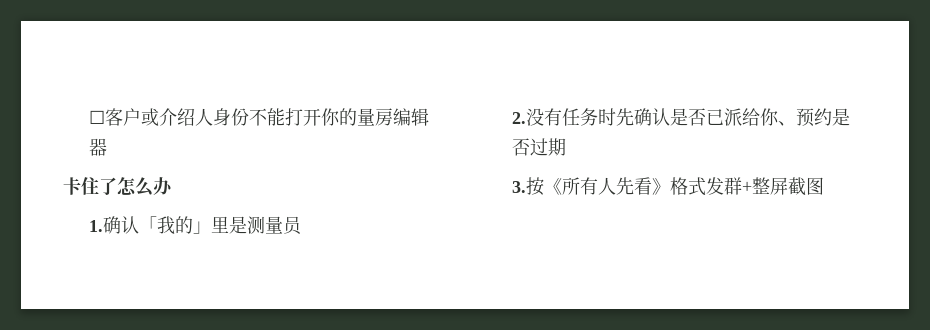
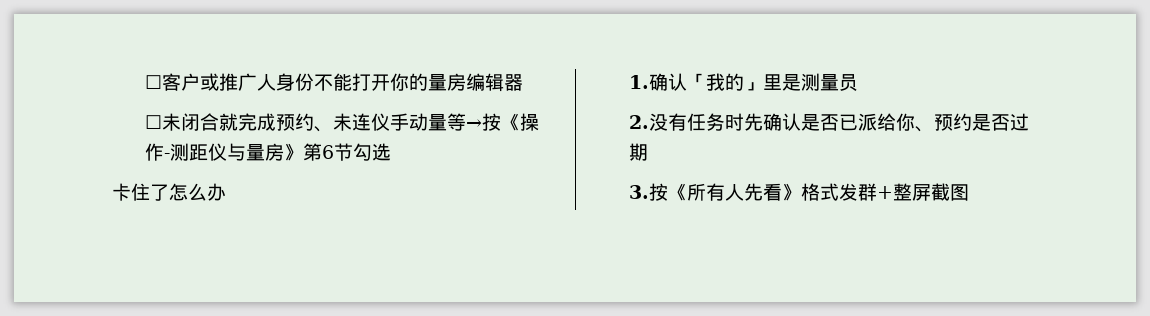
[158,108,195,126] 介绍 -> [218,73,257,91] 推广
(107, 147) none -> [144,113,539,132] [144,143,391,161] // ☐未闭合就完成预约、未连仪手动量等→按《操作-测距仪与量房》第6节勾选

